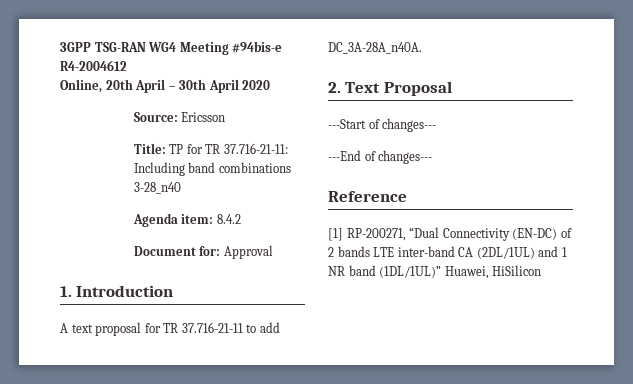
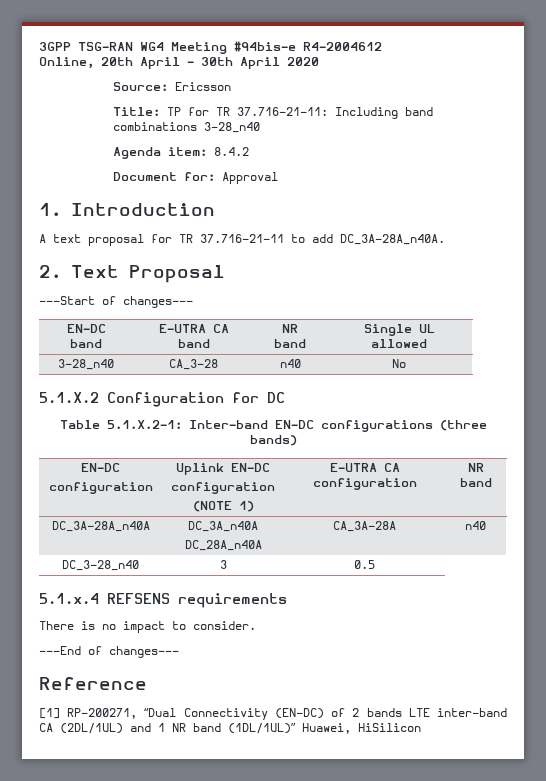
(437, 125) none -> [66,324,106,333] [70,339,102,348] [158,324,229,333] [177,339,210,348] [282,324,298,333] [274,339,306,348] [363,324,435,336] [371,339,427,348] [58,359,114,370] [169,359,218,370] [279,359,301,368] [392,359,406,368] [39,392,285,407] [59,420,487,432] [249,435,297,446] [81,463,120,472] [48,482,153,494] [176,463,270,475] [171,482,275,494] [192,501,254,512] [329,463,400,472] [312,478,417,490] [467,463,484,472] [459,478,492,487] [51,521,150,532] [188,521,258,532] [184,540,262,551] [333,521,396,532] [465,521,486,530] [62,560,139,571] [219,560,227,569] [354,560,375,569] [39,593,287,608] [39,621,256,633] // EN-DC band | E-UTRA CA band | NR band | Single UL allowed // 3-28_n40 | CA_3-28 | n40 | No // 5.1.X.2 Configuration for DC // Table 5.1.X.2-1: Inter-band EN-DC configurations (three bands) // EN-DC // configuration | Uplink EN-DC // configuration // (NOTE 1) | E-UTRA CA configuration | NR band // DC_3A-28A_n40A | DC_3A_n40A // DC_28A_n40A | CA_3A-28A | n40 // DC_3-28_n40 | 3 | 0.5 // 5.1.x.4 REFSENS requirements // There is no impact to consider.

